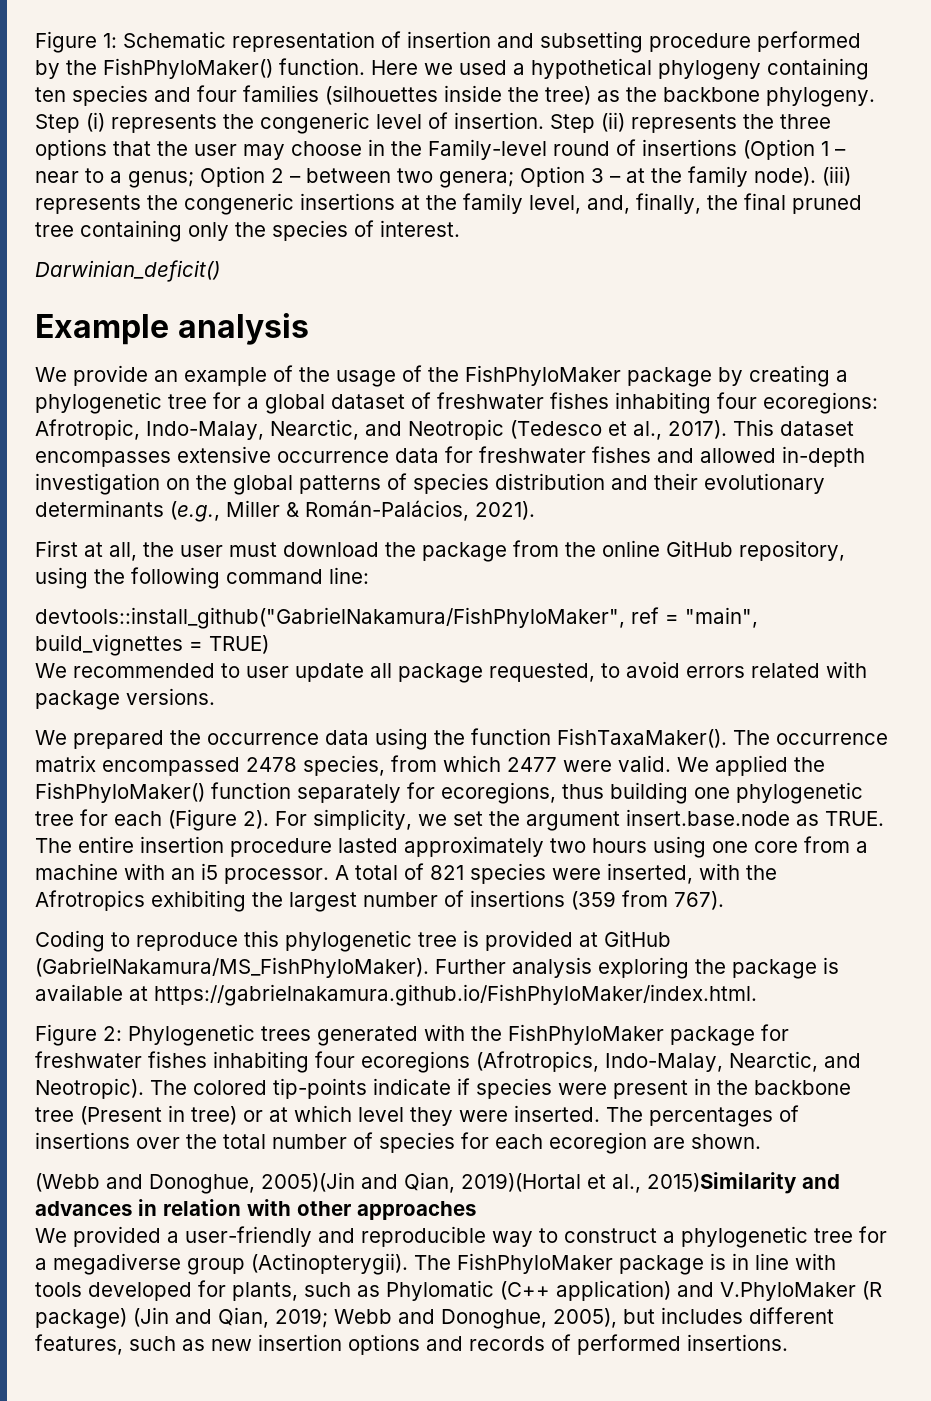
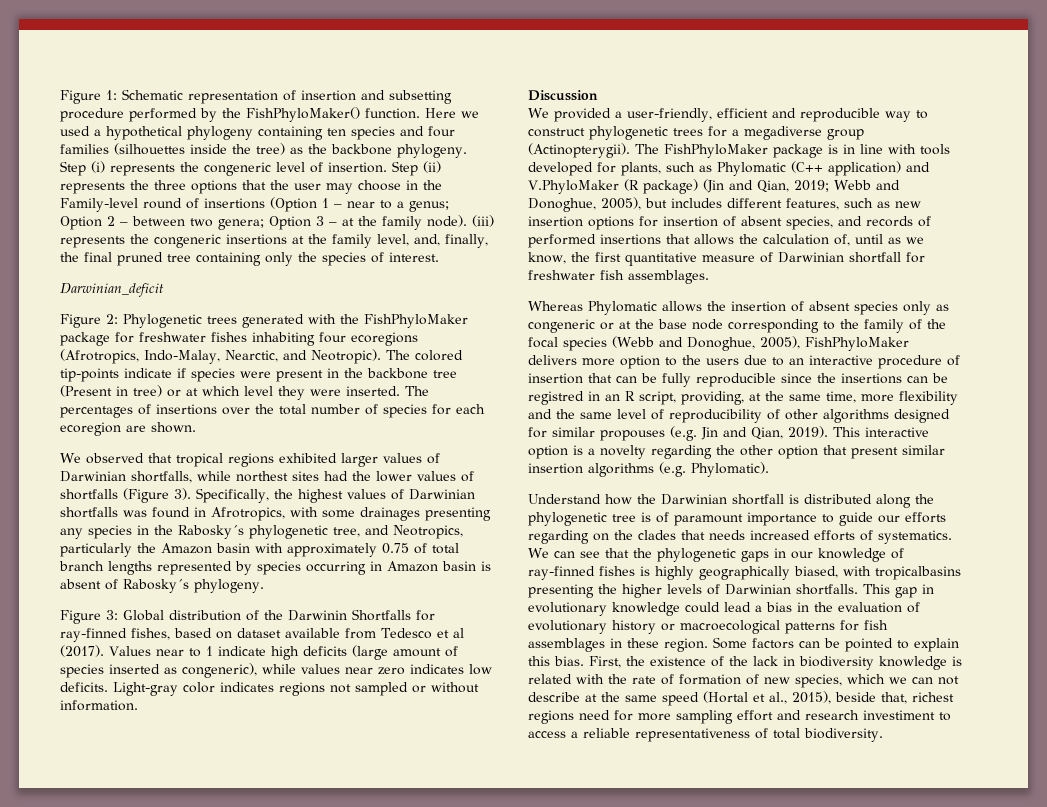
[35,260,220,282] [35,313,309,345] [35,365,848,387] [35,392,878,414] [35,419,854,440] [35,446,865,467] [35,473,825,495] [35,500,535,522] [35,540,845,562] [35,567,369,589] [35,607,758,629] [35,634,269,656] [35,661,867,683] [35,688,215,710] [35,728,888,750] [35,755,825,776] [35,782,863,804] [35,809,884,831] [35,836,868,858] [35,863,777,884] [35,890,724,912] [35,930,671,952] [35,957,839,979] [35,984,757,1006] Darwinian_deficit() // Example analysis // We provide an example of the usage of the FishPhyloMaker package by creating a phylogenetic tree for a global dataset of freshwater fishes inhabiting four ecoregions: Afrotropic, Indo-Malay, Nearctic, and Neotropic (Tedesco et al., 2017). This dataset encompasses extensive occurrence data for freshwater fishes and allowed in-depth investigation on the global patterns of species distribution and their evolutionary determinants (e.g., Miller & Román-Palácios, 2021). // First at all, the user must download the package from the online GitHub repository, using the following command line: // devtools::install_github("GabrielNakamura/FishPhyloMaker", ref = "main", build_vignettes = TRUE) // We recommended to user update all package requested, to avoid errors related with package versions. // We prepared the occurrence data using the function FishTaxaMaker(). The occurrence matrix encompassed 2478 species, from which 2477 were valid. We applied the FishPhyloMaker() function separately for ecoregions, thus building one phylogenetic tree for each (Figure 2). For simplicity, we set the argument insert.base.node as TRUE. The entire insertion procedure lasted approximately two hours using one core from a machine with an i5 processor. A total of 821 species were inserted, with the Afrotropics exhibiting the largest number of insertions (359 from 767). // Coding to reproduce this phylogenetic tree is provided at GitHub (GabrielNakamura/MS_FishPhyloMaker). Further analysis exploring the package is available at https://gabrielnakamura.github.io/FishPhyloMaker/index.html. -> [60,283,164,297] Darwinian_deficit
[35,1172,840,1194] [35,1199,476,1220] (Webb and Donoghue, 2005)(Jin and Qian, 2019)(Hortal et al., 2015)Similarity and advances in relation with other approaches -> [60,453,440,467] [60,471,474,483] [60,488,475,503] [60,507,491,521] [60,525,463,539] [60,543,459,557] [59,561,491,575] [60,579,264,593] [60,609,435,624] [60,628,464,642] [60,645,458,660] [60,663,492,678] [60,682,479,696] [60,700,138,711] [528,90,598,101] We observed that tropical regions exhibited larger values of Darwinian shortfalls, while northest sites had the lower values of shortfalls (Figure 3). Specifically, the highest values of Darwinian shortfalls was found in Afrotropics, with some drainages presenting any species in the Rabosky´s phylogenetic tree, and Neotropics, particularly the Amazon basin with approximately 0.75 of total branch lengths represented by species occurring in Amazon basin is absent of Rabosky´s phylogeny. // Figure 3: Global distribution of the Darwinin Shortfalls for ray-finned fishes, based on dataset available from Tedesco et al (2017). Values near to 1 indicate high deficits (large amount of species inserted as congeneric), while values near zero indicates low deficits. Light-gray color indicates regions not sampled or without information. // Discussion
[185,1226,312,1247] user-friendly -> [627,108,768,122] user-friendly, efficient
[663,1226,853,1248] a phylogenetic tree -> [589,126,703,140] phylogenetic trees
[426,1334,788,1355] and records of performed insertions. -> [639,216,931,230] [528,234,924,248] [528,252,925,266] [528,270,709,284] [528,301,949,315] [528,319,946,333] [528,336,909,351] [528,355,960,369] [528,373,948,387] [528,391,958,405] [528,409,950,423] [528,426,929,441] [528,445,945,459] [528,462,769,477] [528,494,934,508] [528,512,946,526] [528,530,952,544] [528,548,904,562] [528,566,961,580] [528,584,934,598] [528,602,920,616] [528,620,888,634] [528,637,959,652] [528,656,962,670] [528,674,959,688] [528,691,954,706] [528,710,951,724] [528,728,883,742] for insertion of absent species, and records of performed insertions that allows the calculation of, until as we know, the first quantitative measure of Darwinian shortfall for freshwater fish assemblages. // Whereas Phylomatic allows the insertion of absent species only as congeneric or at the base node corresponding to the family of the focal species (Webb and Donoghue, 2005), FishPhyloMaker delivers more option to the users due to an interactive procedure of insertion that can be fully reproducible since the insertions can be registred in an R script, providing, at the same time, more flexibility and the same level of reproducibility of other algorithms designed for similar propouses (e.g. Jin and Qian, 2019). This interactive option is a novelty regarding the other option that present similar insertion algorithms (e.g. Phylomatic). // Understand how the Darwinian shortfall is distributed along the phylogenetic tree is of paramount importance to guide our efforts regarding on the clades that needs increased efforts of systematics. We can see that the phylogenetic gaps in our knowledge of ray-finned fishes is highly geographically biased, with tropicalbasins presenting the higher levels of Darwinian shortfalls. This gap in evolutionary knowledge could lead a bias in the evaluation of evolutionary history or macroecological patterns for fish assemblages in these region. Some factors can be pointed to explain this bias. First, the existence of the lack in biodiversity knowledge is related with the rate of formation of new species, which we can not describe at the same speed (Hortal et al., 2015), beside that, richest regions need for more sampling effort and research investiment to access a reliable representativeness of total biodiversity.

